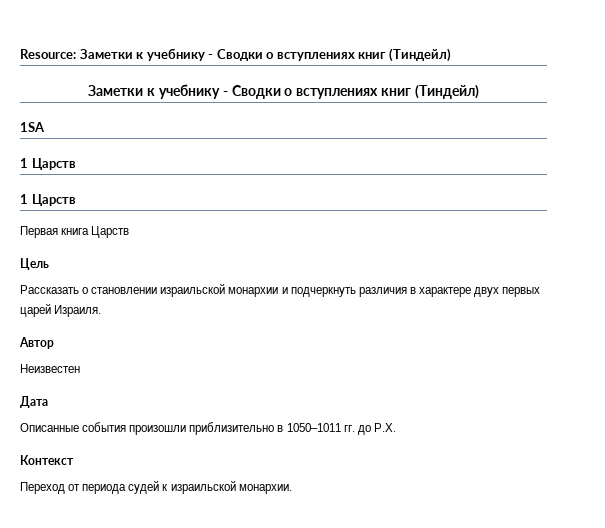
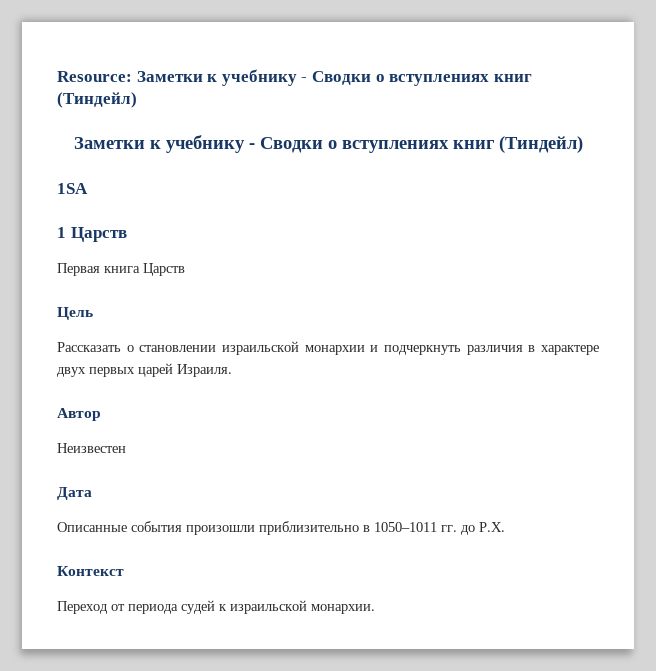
[20,194,76,206] // 1 Царств -> (127, 234) none

